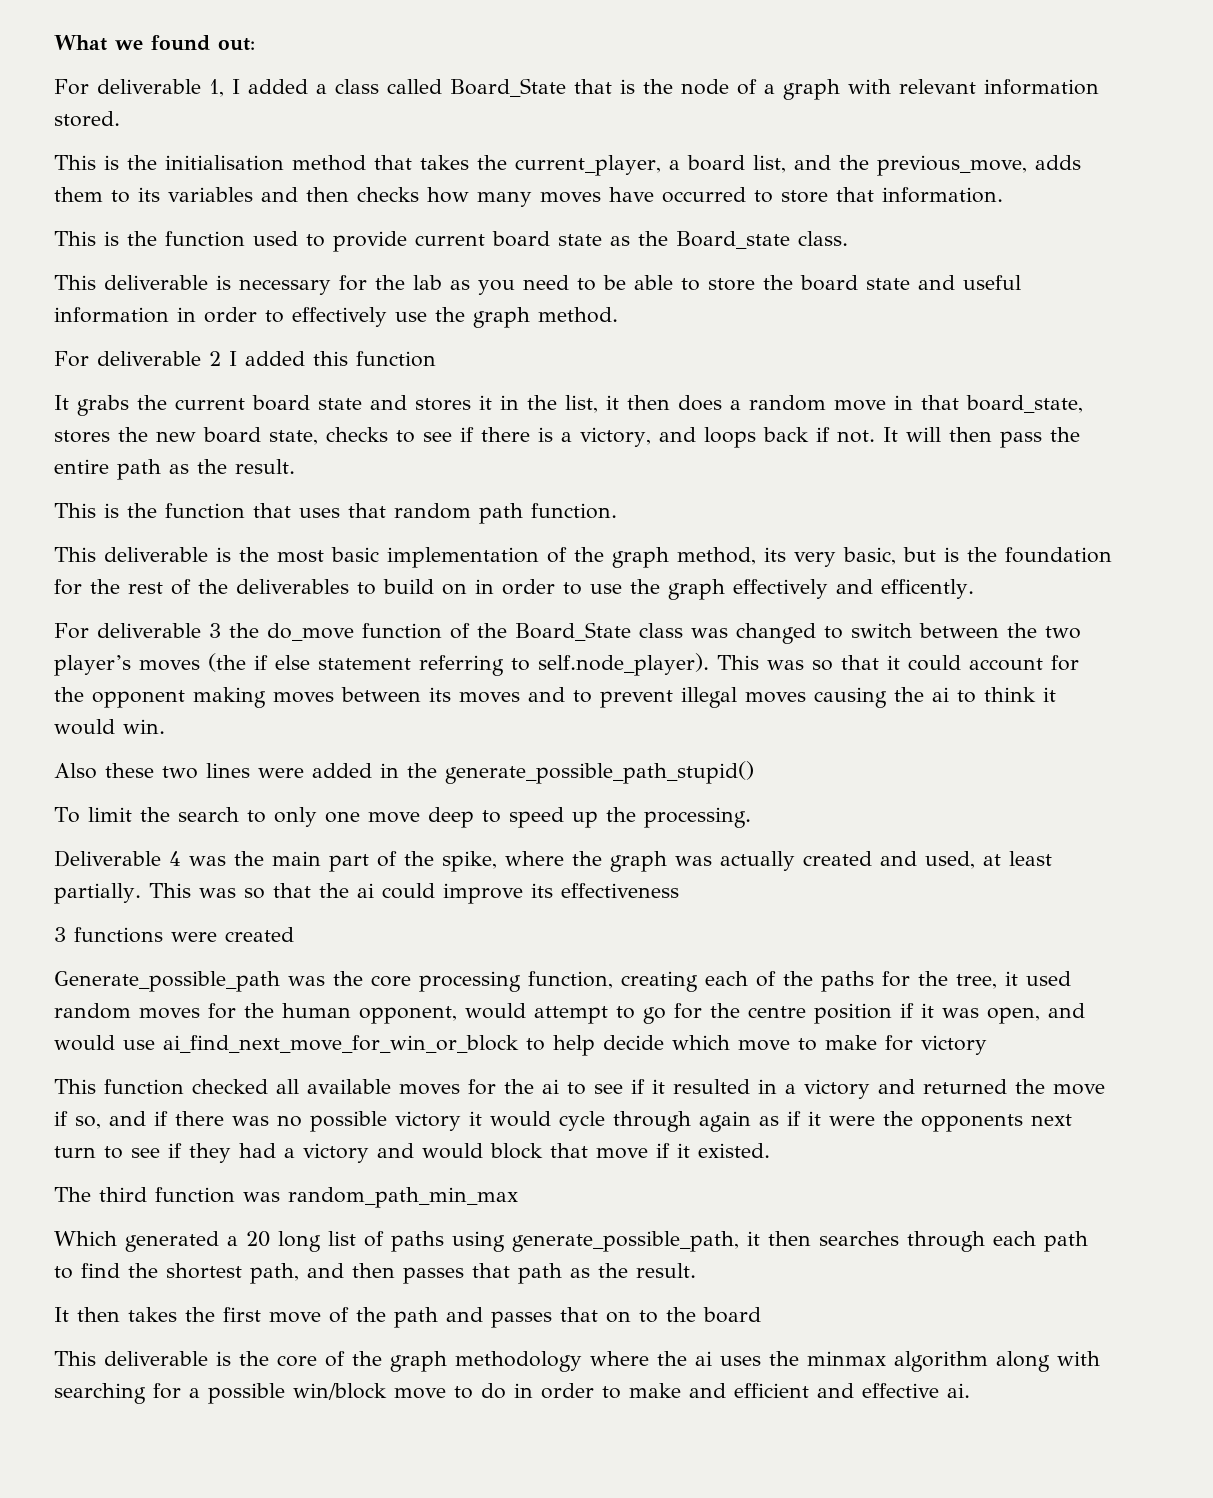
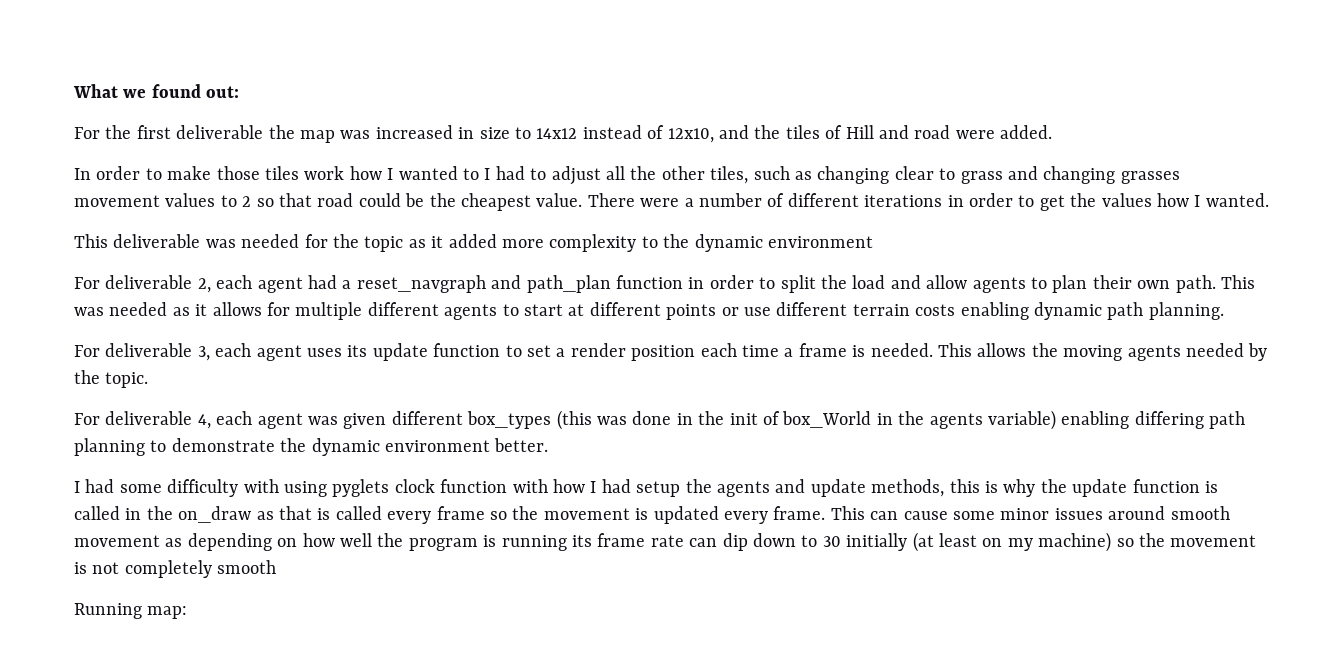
[97,78,1099,100] [54,111,120,127] [54,155,1081,176] [54,187,1003,207] [54,231,848,252] [54,275,1021,295] [54,307,618,328] [54,351,436,367] [54,395,1083,416] [54,427,1080,448] [54,459,295,480] [54,503,617,524] [54,547,1112,568] [54,579,974,600] [54,622,1081,644] [54,653,1079,676] [54,687,1056,708] [54,719,165,735] [54,761,754,784] [54,807,751,828] [54,850,1052,872] [54,883,679,904] [54,927,294,943] [54,971,1071,992] [54,1003,1085,1024] [54,1035,987,1056] [54,1079,1105,1099] [54,1111,1072,1132] [54,1143,770,1163] [54,1187,518,1208] [54,1231,1088,1252] [54,1263,696,1284] [54,1307,761,1328] [54,1351,1100,1372] [54,1383,970,1404] deliverable 1, I added a class called Board_State that is the node of a graph with relevant information stored. // This is the initialisation method that takes the current_player, a board list, and the previous_move, adds them to its variables and then checks how many moves have occurred to store that information. // This is the function used to provide current board state as the Board_state class. // This deliverable is necessary for the lab as you need to be able to store the board state and useful information in order to effectively use the graph method. // For deliverable 2 I added this function // It grabs the current board state and stores it in the list, it then does a random move in that board_state, stores the new board state, checks to see if there is a victory, and loops back if not. It will then pass the entire path as the result. // This is the function that uses that random path function. // This deliverable is the most basic implementation of the graph method, its very basic, but is the foundation for the rest of the deliverables to build on in order to use the graph effectively and efficently. // For deliverable 3 the do_move function of the Board_State class was changed to switch between the two player’s moves (the if else statement referring to self.node_player). This was so that it could account for the opponent making moves between its moves and to prevent illegal moves causing the ai to think it would win. // Also these two lines were added in the generate_possible_path_stupid() // To limit the search to only one move deep to speed up the processing. // Deliverable 4 was the main part of the spike, where the graph was actually created and used, at least partially. This was so that the ai could improve its effectiveness // 3 functions were created // Generate_possible_path was the core processing function, creating each of the paths for the tree, it used random moves for the human opponent, would attempt to go for the centre position if it was open, and would use ai_find_next_move_for_win_or_block to help decide which move to make for victory // This function checked all available moves for the ai to see if it resulted in a victory and returned the move if so, and if there was no possible victory it would cycle through again as if it were the opponents next turn to see if they had a victory and would block that move if it existed. // The third function was random_path_min_max // Which generated a 20 long list of paths using generate_possible_path, it then searches through each path to find the shortest path, and then passes that path as the result. // It then takes the first move of the path and passes that on to the board // This deliverable is the core of the graph methodology where the ai uses the minmax algorithm along with searching for a possible win/block move to do in order to make and efficient and effective ai. -> [105,125,1053,143] [74,166,1180,185] [74,193,1269,211] [74,234,873,252] [74,275,1255,293] [74,302,1224,320] [74,343,1268,361] [74,370,149,388] [74,410,1246,430] [74,438,549,456] [74,479,1218,497] [74,506,1230,524] [74,532,1257,552] [74,560,277,578] [74,603,188,619] the first deliverable the map was increased in size to 14x12 instead of 12x10, and the tiles of Hill and road were added. // In order to make those tiles work how I wanted to I had to adjust all the other tiles, such as changing clear to grass and changing grasses movement values to 2 so that road could be the cheapest value. There were a number of different iterations in order to get the values how I wanted. // This deliverable was needed for the topic as it added more complexity to the dynamic environment // For deliverable 2, each agent had a reset_navgraph and path_plan function in order to split the load and allow agents to plan their own path. This was needed as it allows for multiple different agents to start at different points or use different terrain costs enabling dynamic path planning. // For deliverable 3, each agent uses its update function to set a render position each time a frame is needed. This allows the moving agents needed by the topic. // For deliverable 4, each agent was given different box_types (this was done in the init of box_World in the agents variable) enabling differing path planning to demonstrate the dynamic environment better. // I had some difficulty with using pyglets clock function with how I had setup the agents and update methods, this is why the update function is called in the on_draw as that is called every frame so the movement is updated every frame. This can cause some minor issues around smooth movement as depending on how well the program is running its frame rate can dip down to 30 initially (at least on my machine) so the movement is not completely smooth // Running map:

